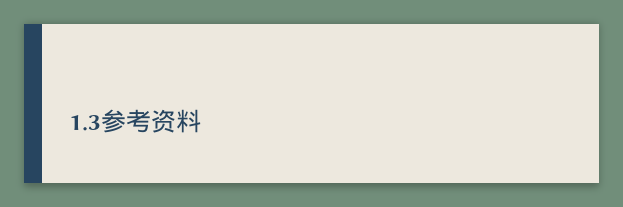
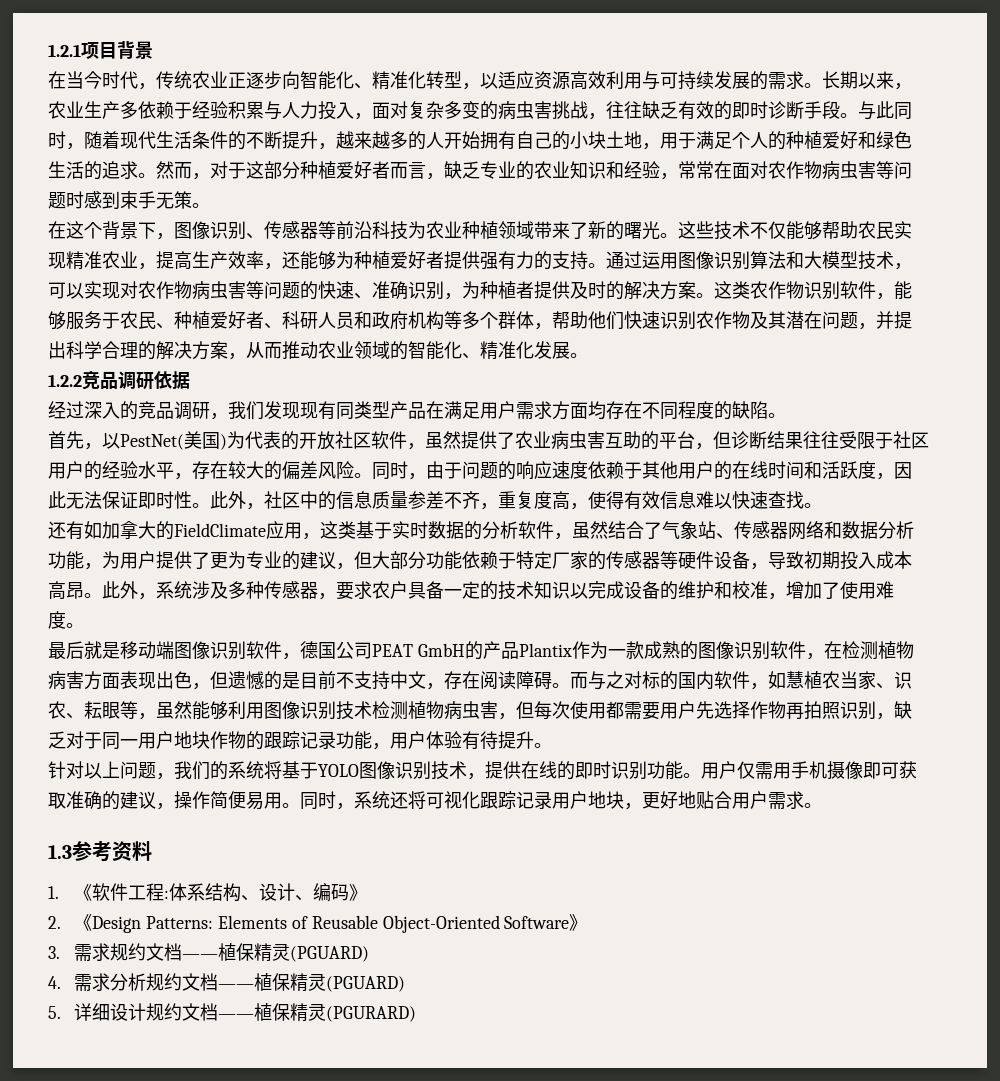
[69,109,201,133] 1.3参考资料 -> [48,41,153,59] [48,71,912,90] [48,101,912,120] [48,130,912,150] [48,160,912,180] [48,191,210,209] [48,220,912,240] [48,250,912,270] [48,280,912,300] [48,310,912,330] [48,341,588,360] [48,370,190,390] [48,401,786,420] [48,431,929,450] [48,461,912,480] [48,491,822,510] [48,521,914,540] [48,551,912,570] [48,581,894,600] [48,611,84,629] [48,640,914,660] [48,670,912,690] [48,700,912,720] [48,731,552,750] [48,761,917,780] [48,791,822,810] [48,841,152,862] [48,883,368,902] [48,914,588,933] [48,942,370,962] [48,972,406,992] [48,1002,417,1022] 1.2.1项目背景 // 在当今时代，传统农业正逐步向智能化、精准化转型，以适应资源高效利用与可持续发展的需求。长期以来，农业生产多依赖于经验积累与人力投入，面对复杂多变的病虫害挑战，往往缺乏有效的即时诊断手段。与此同时，随着现代生活条件的不断提升，越来越多的人开始拥有自己的小块土地，用于满足个人的种植爱好和绿色生活的追求。然而，对于这部分种植爱好者而言，缺乏专业的农业知识和经验，常常在面对农作物病虫害等问题时感到束手无策。 // 在这个背景下，图像识别、传感器等前沿科技为农业种植领域带来了新的曙光。这些技术不仅能够帮助农民实现精准农业，提高生产效率，还能够为种植爱好者提供强有力的支持。通过运用图像识别算法和大模型技术，可以实现对农作物病虫害等问题的快速、准确识别，为种植者提供及时的解决方案。这类农作物识别软件，能够服务于农民、种植爱好者、科研人员和政府机构等多个群体，帮助他们快速识别农作物及其潜在问题，并提出科学合理的解决方案，从而推动农业领域的智能化、精准化发展。 // 1.2.2竞品调研依据 // 经过深入的竞品调研，我们发现现有同类型产品在满足用户需求方面均存在不同程度的缺陷。 // 首先，以PestNet(美国)为代表的开放社区软件，虽然提供了农业病虫害互助的平台，但诊断结果往往受限于社区用户的经验水平，存在较大的偏差风险。同时，由于问题的响应速度依赖于其他用户的在线时间和活跃度，因此无法保证即时性。此外，社区中的信息质量参差不齐，重复度高，使得有效信息难以快速查找。 // 还有如加拿大的FieldClimate应用，这类基于实时数据的分析软件，虽然结合了气象站、传感器网络和数据分析功能，为用户提供了更为专业的建议，但大部分功能依赖于特定厂家的传感器等硬件设备，导致初期投入成本高昂。此外，系统涉及多种传感器，要求农户具备一定的技术知识以完成设备的维护和校准，增加了使用难度。 // 最后就是移动端图像识别软件，德国公司PEAT GmbH的产品Plantix作为一款成熟的图像识别软件，在检测植物病害方面表现出色，但遗憾的是目前不支持中文，存在阅读障碍。而与之对标的国内软件，如慧植农当家、识农、耘眼等，虽然能够利用图像识别技术检测植物病虫害，但每次使用都需要用户先选择作物再拍照识别，缺乏对于同一用户地块作物的跟踪记录功能，用户体验有待提升。 // 针对以上问题，我们的系统将基于YOLO图像识别技术，提供在线的即时识别功能。用户仅需用手机摄像即可获取准确的建议，操作简便易用。同时，系统还将可视化跟踪记录用户地块，更好地贴合用户需求。 // 1.3参考资料 // 1.《软件工程:体系结构、设计、编码》 // 2.《Design Patterns: Elements of Reusable Object-Oriented Software》 // 3.需求规约文档——植保精灵(PGUARD) // 4.需求分析规约文档——植保精灵(PGUARD) // 5.详细设计规约文档——植保精灵(PGURARD)

